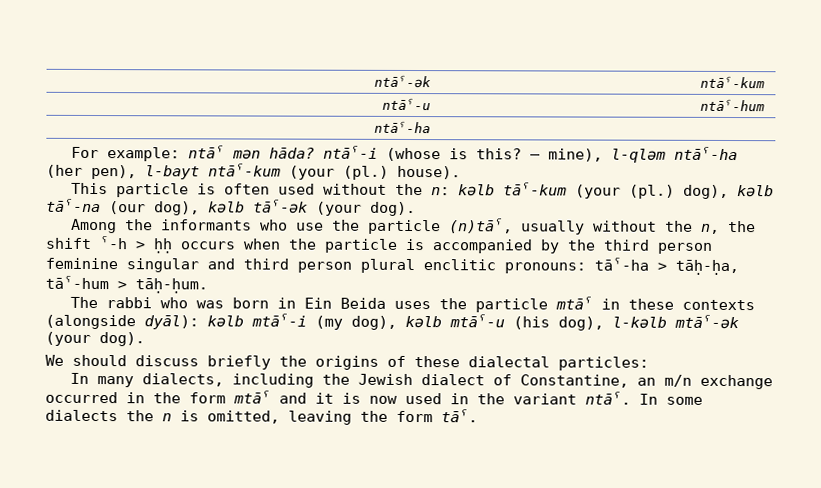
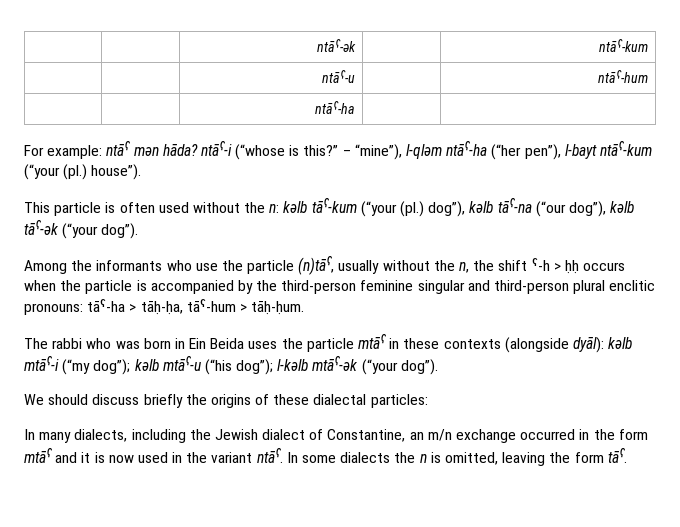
[386,146,739,163] [46,163,461,180] (whose is this? – mine), l-qləm ntāˁ-ha (her pen), l-bayt ntāˁ-kum (your (pl.) house). -> [235,140,652,160] [24,164,142,180] (“whose is this?” – “mine”), l-qləm ntāˁ-ha (“her pen”), l-bayt ntāˁ-kum (“your (pl.) house”).
[575,184,775,200] [46,198,416,217] (your (pl.) dog), kəlb tāˁ-na (our dog), kəlb tāˁ-ək (your dog). -> [360,197,635,217] [24,219,139,239] (“your (pl.) dog”), kəlb tāˁ-na (“our dog”), kəlb tāˁ-ək (“your dog”).
[603,239,713,254] third person -> [281,280,357,294] third-person
[243,258,352,273] third person -> [494,280,570,294] third-person
[315,314,739,331] [45,331,145,347] (my dog), kəlb mtāˁ-u (his dog), l-kəlb mtāˁ-ək (your dog). -> [62,355,438,375] (“my dog”); kəlb mtāˁ-u (“his dog”); l-kəlb mtāˁ-ək (“your dog”).

